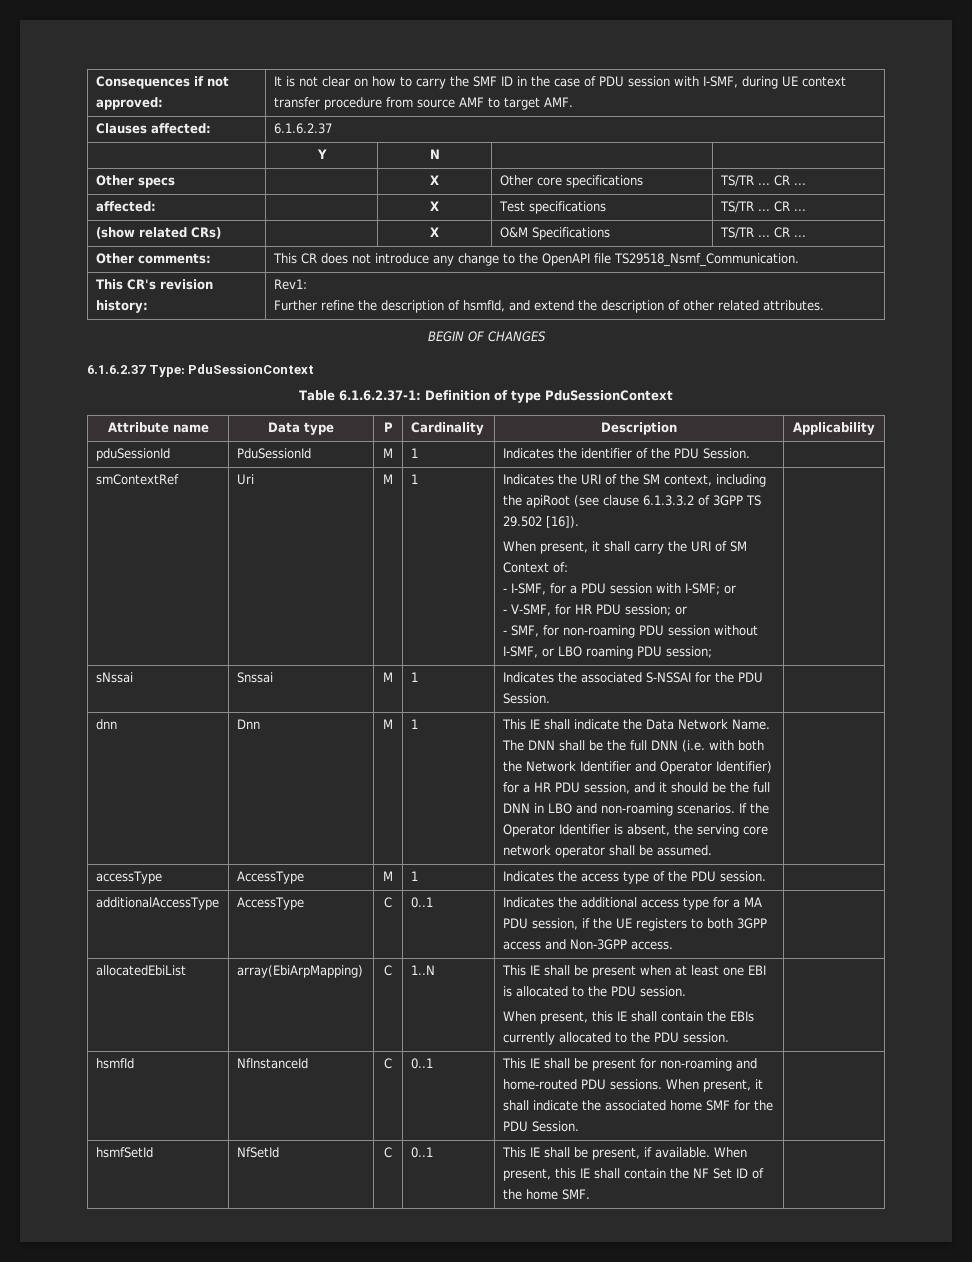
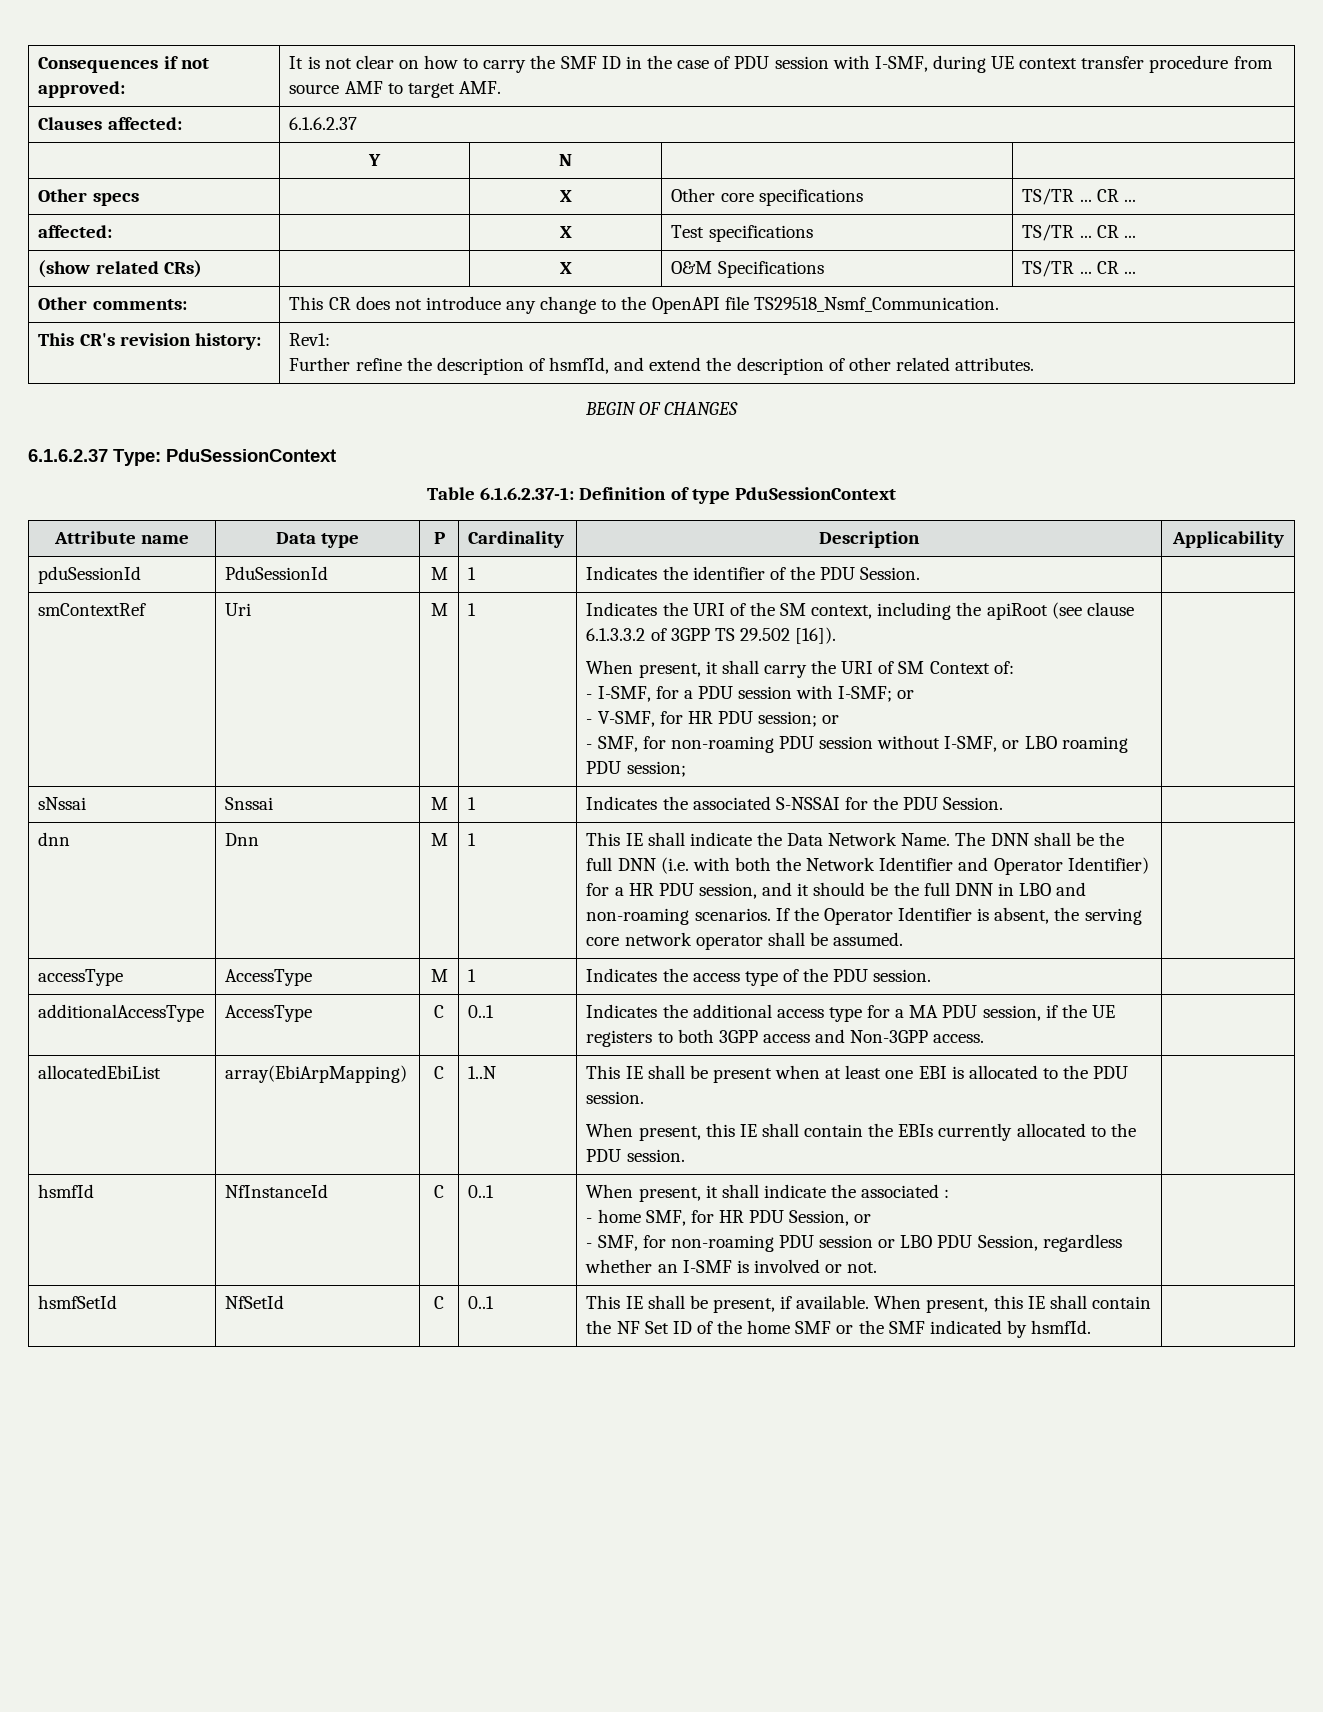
[501,1058,757,1071] [502,1079,662,1090] This IE shall be present for non-roaming and home-routed PDU sessions. -> (495, 1191) none
[669,1100,773,1111] [502,1121,579,1132] home SMF for the PDU Session. -> [944,1189,950,1198] [586,1209,872,1226] [586,1234,1122,1252] [585,1259,878,1273] : // - home SMF, for HR PDU Session, or // - SMF, for non-roaming PDU session or LBO PDU Session, regardless whether an I-SMF is involved or not.
[561,1189,590,1200] SMF. -> [795,1320,1092,1338] SMF or the SMF indicated by hsmfId.

